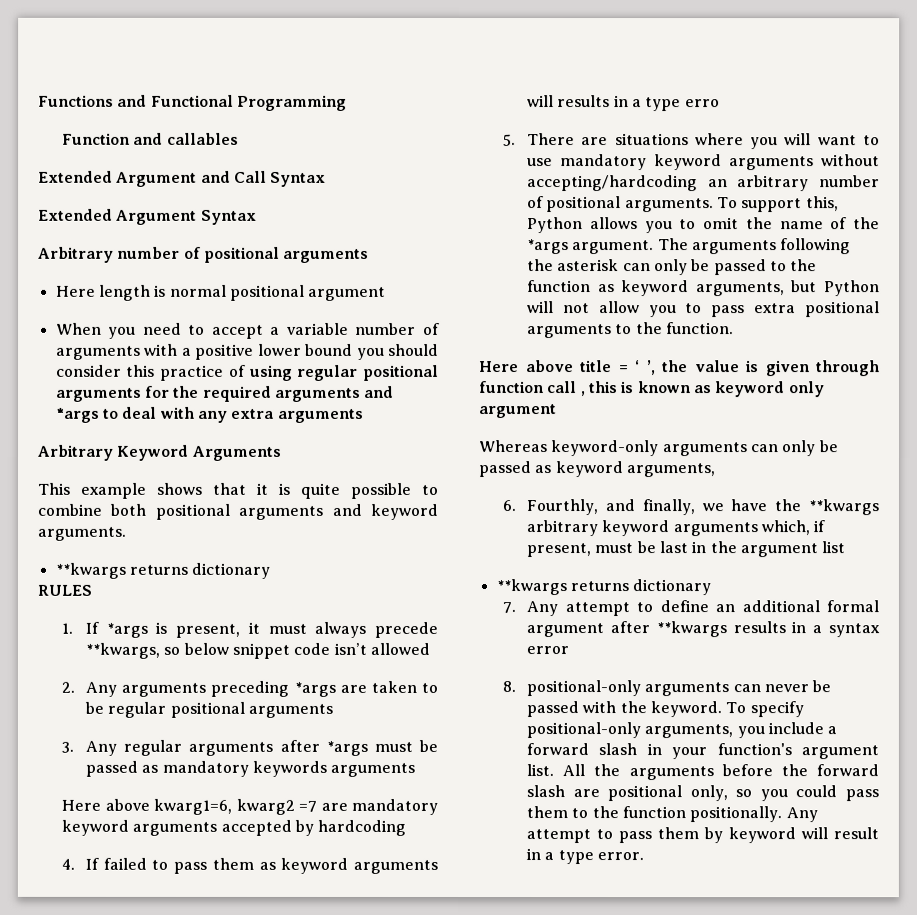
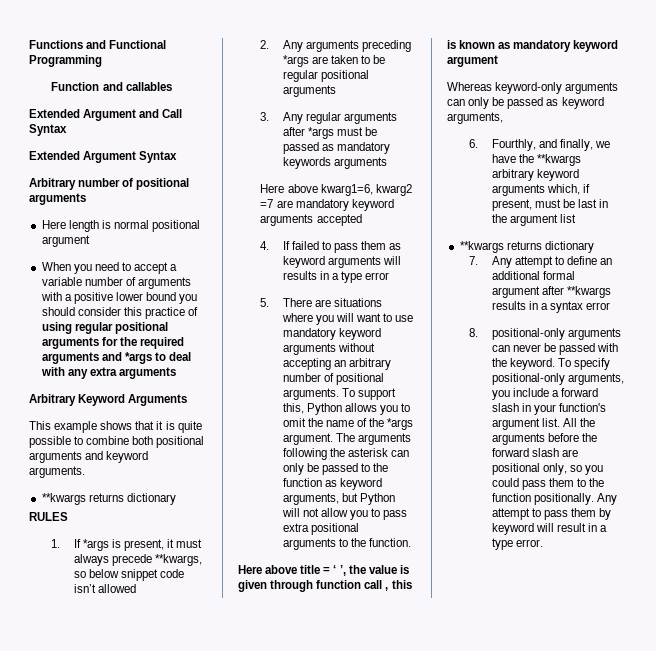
[294,819,407,836] by hardcoding -> (362, 220) none
[684,99,720,108] erro -> [365,272,390,280] error
[527,175,699,192] accepting/hardcoding -> [282,358,331,370] accepting
[715,381,825,398] keyword only -> [513,40,619,52] mandatory keyword

